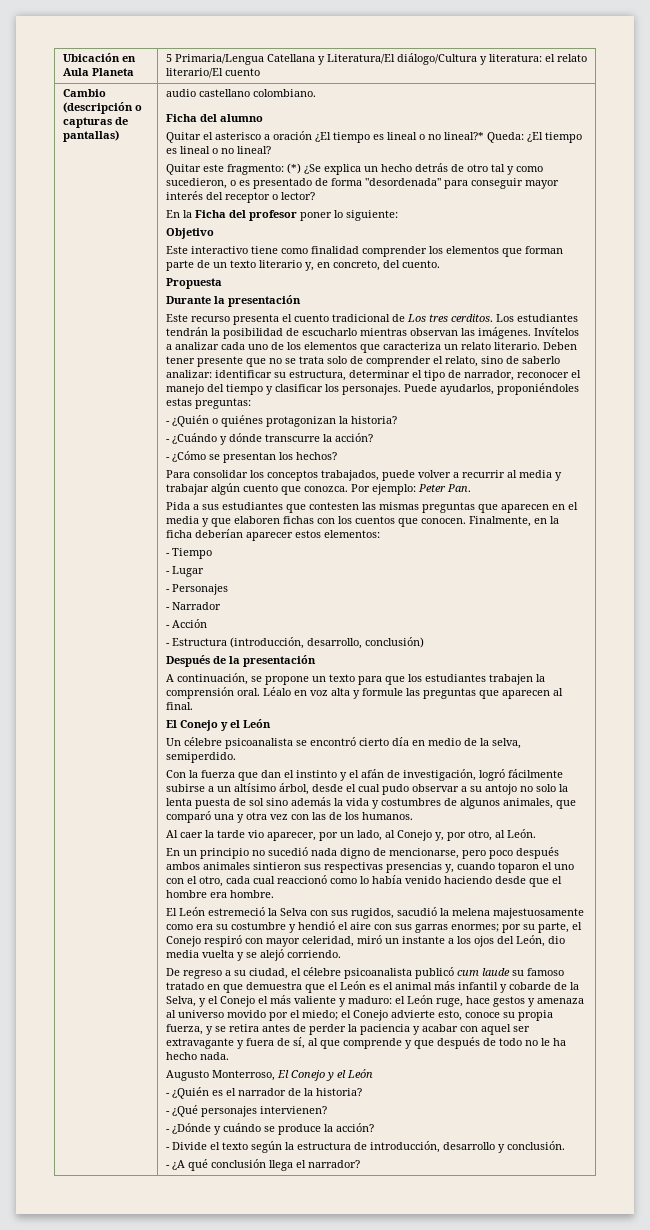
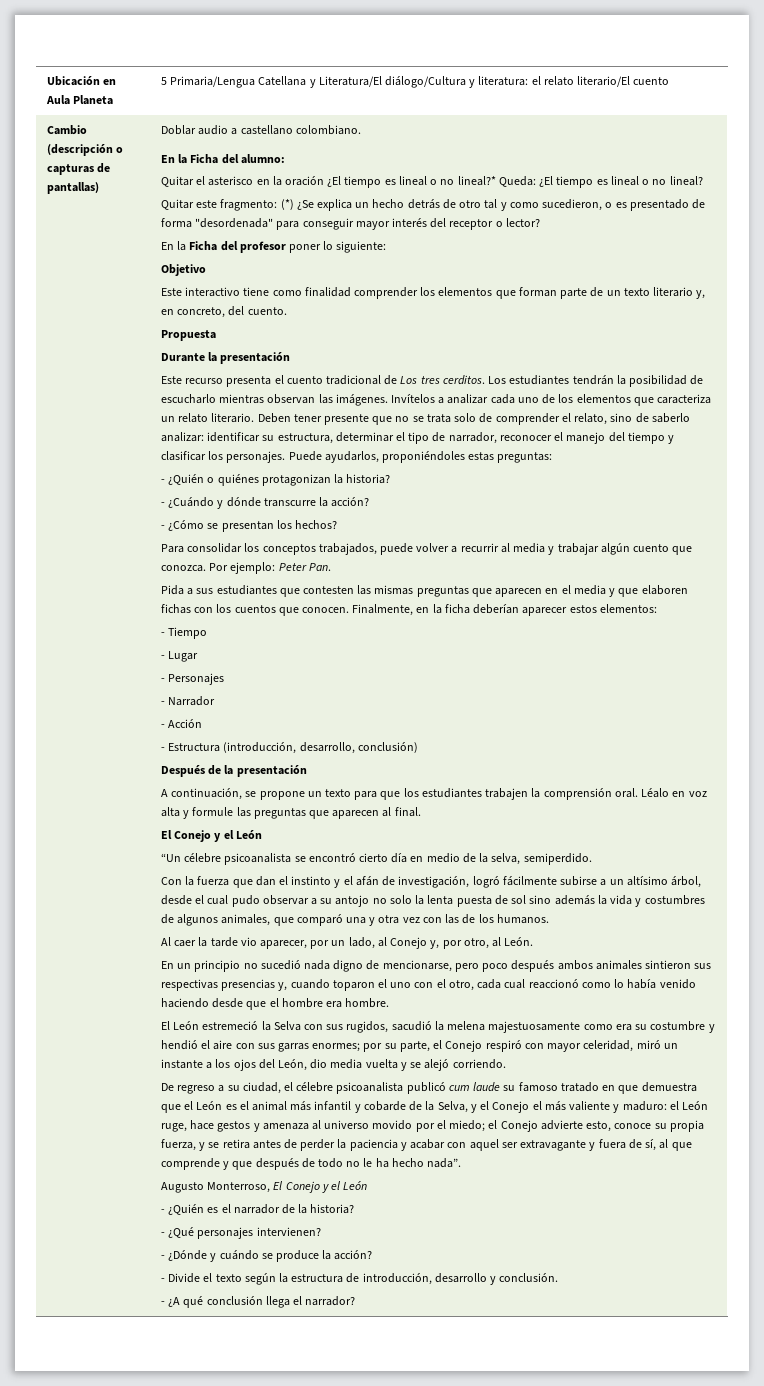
[165,89,196,97] audio -> [160,125,238,135] Doblar audio a
[165,114,263,122] Ficha del alumno -> [160,154,285,164] En la Ficha del alumno:
[263,134,270,140] a -> [256,176,282,186] en la
[165,738,181,746] Un -> [160,853,181,862] “Un
[199,1052,229,1060] nada. -> [427,1158,462,1168] nada”.

